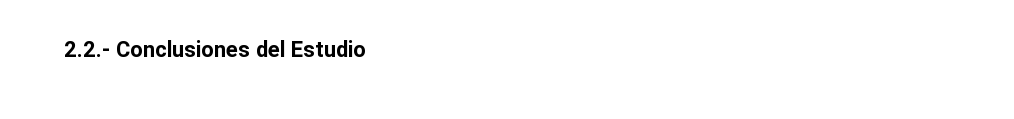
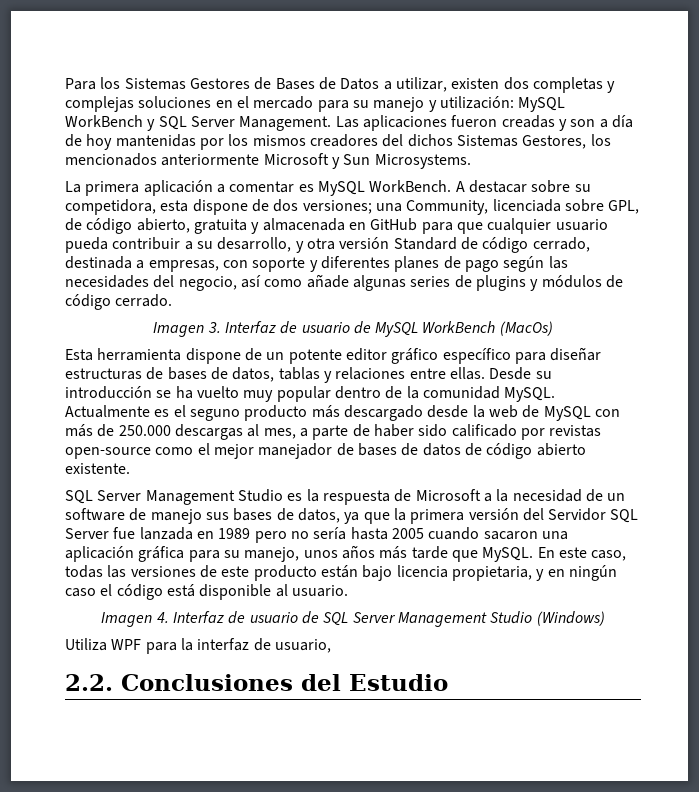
[64,41,110,57] 2.2.- -> [65,77,616,93] [65,96,566,112] [65,115,633,131] [65,134,611,150] [65,153,471,169] [65,180,591,196] [65,199,640,215] [65,218,608,234] [65,237,590,253] [65,256,568,272] [65,274,623,291] [65,294,173,310] [153,321,553,337] [65,347,602,364] [65,367,552,383] [65,386,556,402] [65,405,620,421] [65,424,602,440] [65,443,586,459] [65,463,130,474] [65,489,626,505] [65,508,639,524] [65,527,568,543] [65,545,627,562] [65,565,617,581] [65,584,348,600] [101,611,605,627] [65,638,331,654] [65,674,113,691] Para los Sistemas Gestores de Bases de Datos a utilizar, existen dos completas y complejas soluciones en el mercado para su manejo y utilización: MySQL WorkBench y SQL Server Management. Las aplicaciones fueron creadas y son a día de hoy mantenidas por los mismos creadores del dichos Sistemas Gestores, los mencionados anteriormente Microsoft y Sun Microsystems. // La primera aplicación a comentar es MySQL WorkBench. A destacar sobre su competidora, esta dispone de dos versiones; una Community, licenciada sobre GPL, de código abierto, gratuita y almacenada en GitHub para que cualquier usuario pueda contribuir a su desarrollo, y otra versión Standard de código cerrado, destinada a empresas, con soporte y diferentes planes de pago según las necesidades del negocio, así como añade algunas series de plugins y módulos de código cerrado. // Imagen 3. Interfaz de usuario de MySQL WorkBench (MacOs) // Esta herramienta dispone de un potente editor gráfico específico para diseñar estructuras de bases de datos, tablas y relaciones entre ellas. Desde su introducción se ha vuelto muy popular dentro de la comunidad MySQL. Actualmente es el seguno producto más descargado desde la web de MySQL con más de 250.000 descargas al mes, a parte de haber sido calificado por revistas open-source como el mejor manejador de bases de datos de código abierto existente. // SQL Server Management Studio es la respuesta de Microsoft a la necesidad de un software de manejo sus bases de datos, ya que la primera versión del Servidor SQL Server fue lanzada en 1989 pero no sería hasta 2005 cuando sacaron una aplicación gráfica para su manejo, unos años más tarde que MySQL. En este caso, todas las versiones de este producto están bajo licencia propietaria, y en ningún caso el código está disponible al usuario. // Imagen 4. Interfaz de usuario de SQL Server Management Studio (Windows) // Utiliza WPF para la interfaz de usuario, // 2.2.

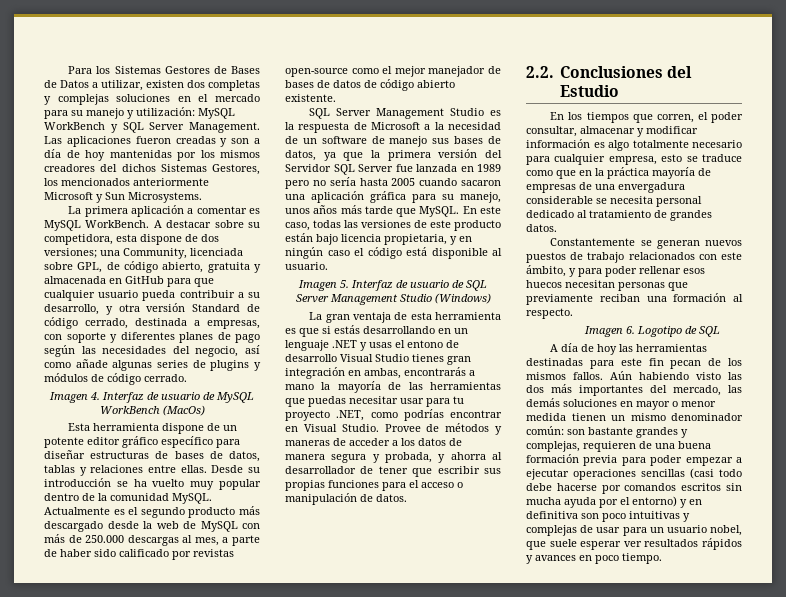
[207,322,221,333] 3. -> [90,392,100,400] 4.
[189,409,240,421] seguno -> [140,507,185,518] segundo
[156,612,169,623] 4. -> [340,280,349,288] 5.
[65,638,331,654] [65,674,448,691] Utiliza WPF para la interfaz de usuario, // 2.2. Conclusiones del Estudio -> [309,312,501,323] [285,325,468,337] [285,340,459,351] [285,354,471,365] [285,367,475,379] [285,381,501,393] [285,396,464,407] [285,409,502,421] [285,423,502,435] [285,438,462,446] [285,452,502,463] [285,466,501,477] [285,480,463,491] [285,493,407,505] [526,66,692,78] [559,85,619,97] [550,112,743,123] [526,126,698,137] [526,139,742,151] [526,154,742,165] [526,167,711,179] [526,182,685,193] [526,196,702,207] [526,210,712,221] [526,224,557,232] [550,238,742,249] [526,252,742,263] [526,265,705,277] [526,280,688,291] [526,293,743,305] [526,308,573,319] [583,326,720,337] [550,343,708,355] [526,358,742,369] [526,371,742,380] [526,384,742,396] [526,398,716,410] [526,413,743,421] [526,426,688,438] [526,441,711,452] [526,454,742,466] [526,468,742,480] [526,483,742,494] [526,496,702,508] [526,511,690,522] [526,525,742,536] [526,538,742,550] [526,553,662,564] La gran ventaja de esta herramienta es que si estás desarrollando en un lenguaje .NET y usas el entono de desarrollo Visual Studio tienes gran integración en ambas, encontrarás a mano la mayoría de las herramientas que puedas necesitar usar para tu proyecto .NET, como podrías encontrar en Visual Studio. Provee de métodos y maneras de acceder a los datos de manera segura y probada, y ahorra al desarrollador de tener que escribir sus propias funciones para el acceso o manipulación de datos. // 2.2. Conclusiones del Estudio // En los tiempos que corren, el poder consultar, almacenar y modificar información es algo totalmente necesario para cualquier empresa, esto se traduce como que en la práctica mayoría de empresas de una envergadura considerable se necesita personal dedicado al tratamiento de grandes datos. // Constantemente se generan nuevos puestos de trabajo relacionados con este ámbito, y para poder rellenar esos huecos necesitan personas que previamente reciban una formación al respecto. // Imagen 6. Logotipo de SQL // A día de hoy las herramientas destinadas para este fin pecan de los mismos fallos. Aún habiendo visto las dos más importantes del mercado, las demás soluciones en mayor o menor medida tienen un mismo denominador común: son bastante grandes y complejas, requieren de una buena formación previa para poder empezar a ejecutar operaciones sencillas (casi todo debe hacerse por comandos escritos sin mucha ayuda por el entorno) y en definitiva son poco intuitivas y complejas de usar para un usuario nobel, que suele esperar ver resultados rápidos y avances en poco tiempo.

